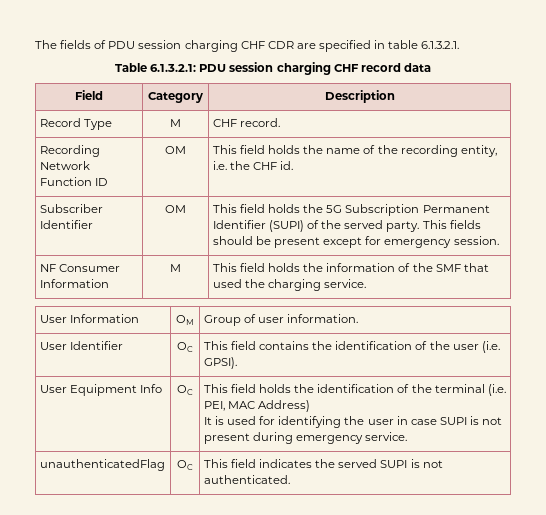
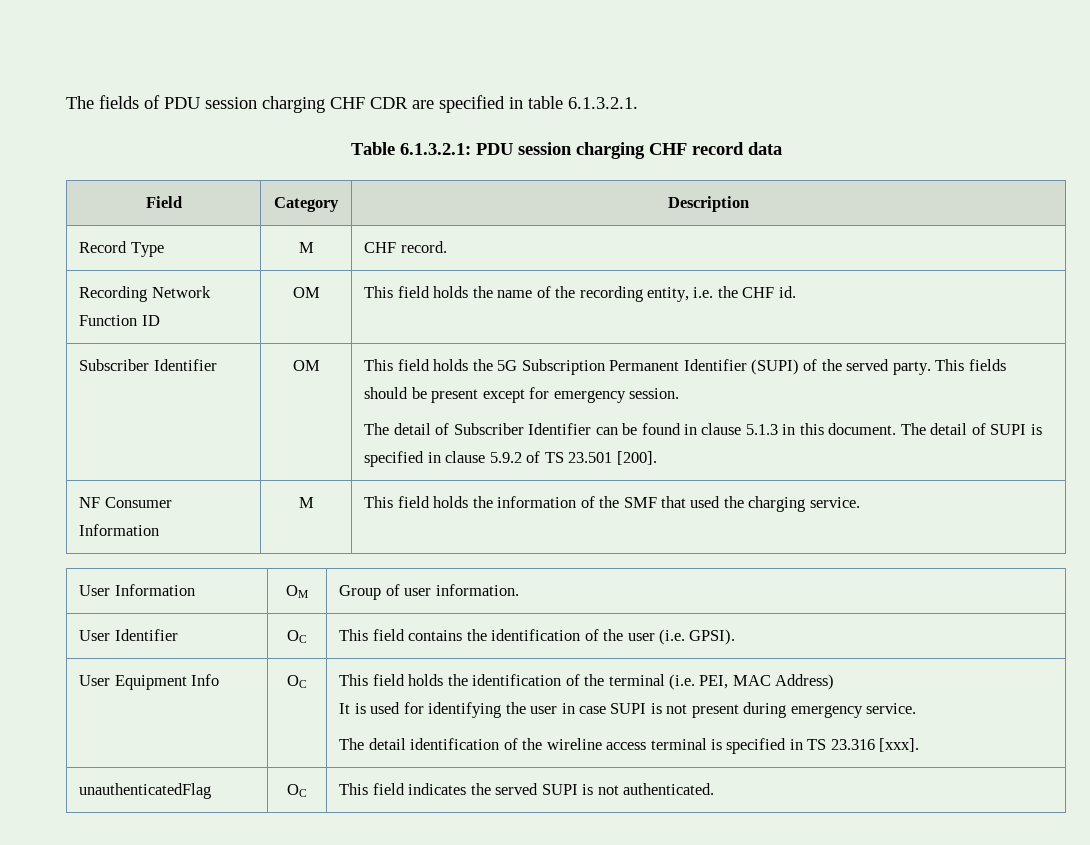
(499, 240) none -> [364,423,1042,435] [364,451,657,467] // The detail of Subscriber Identifier can be found in clause 5.1.3 in this document. The detail of SUPI is specified in clause 5.9.2 of TS 23.501 [200].
(408, 436) none -> [339,738,920,754] // The detail identification of the wireline access terminal is specified in TS 23.316 [xxx].

